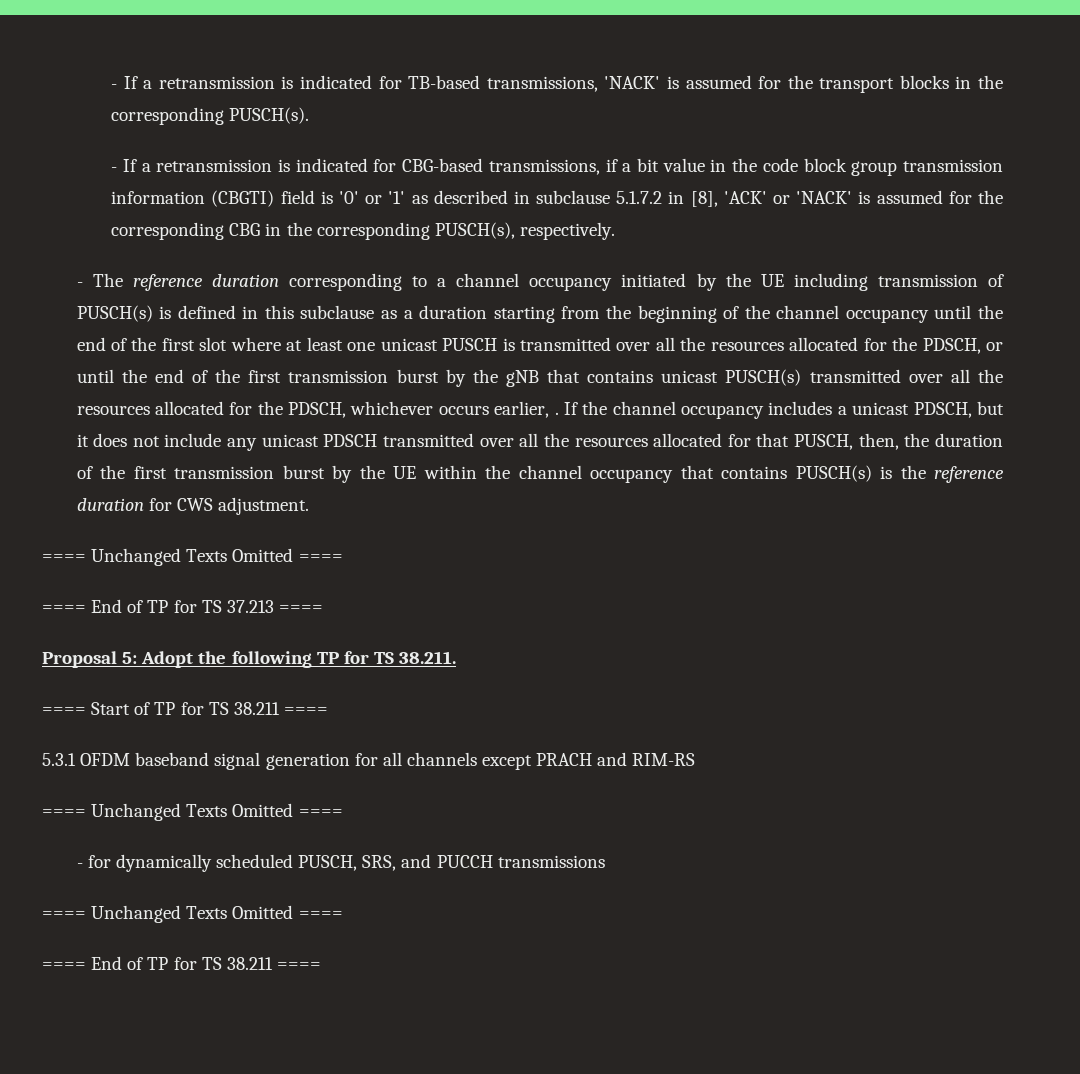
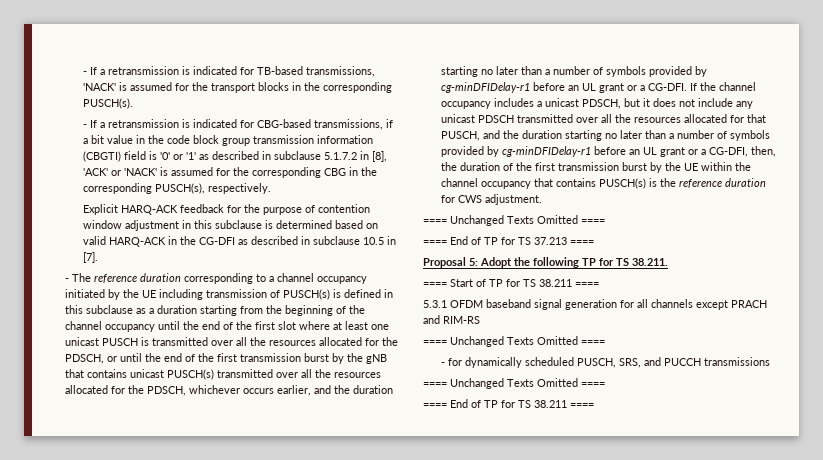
(615, 231) none -> [82,204,370,215] [82,220,378,231] [82,236,396,247] [82,252,98,263] // Explicit HARQ-ACK feedback for the purpose of contention window adjustment in this subclause is determined based on valid HARQ-ACK in the CG-DFI as described in subclause 10.5 in [7].
[554,412,559,415] . -> [313,385,393,394] [440,66,707,77] [440,82,687,93] and the duration starting no later than a number of symbols provided by cg-minDFIDelay-r1 before an UL grant or a CG-DFI.
(854, 442) none -> [482,130,770,141] [440,146,748,157] and the duration starting no later than a number of symbols provided by cg-minDFIDelay-r1 before an UL grant or a CG-DFI,

